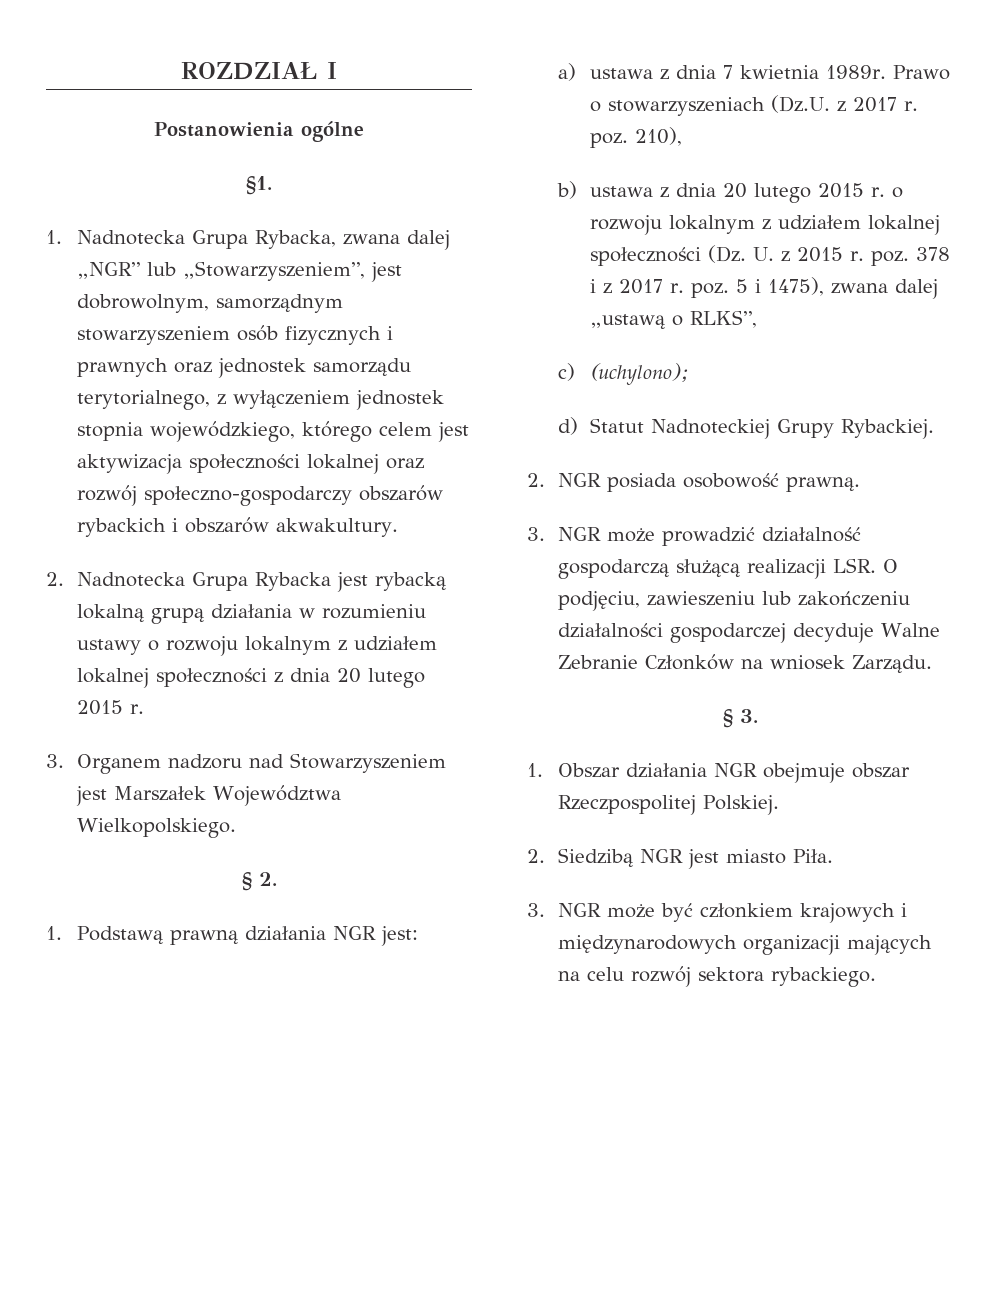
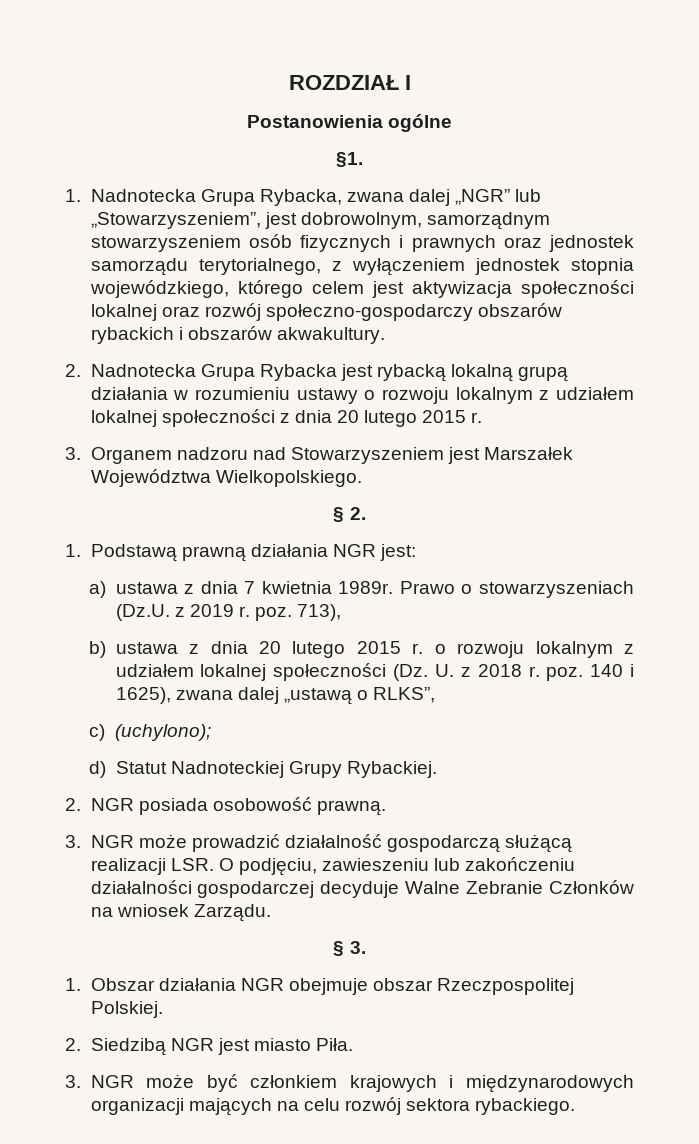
[852,97,918,112] [589,127,682,148] 2017 r. poz. 210), -> [189,604,342,621] 2019 r. poz. 713),
[796,247,950,266] [589,277,824,298] 2015 r. poz. 378 i z 2017 r. poz. 5 i 1475), -> [477,664,635,681] [115,687,171,704] 2018 r. poz. 140 i 1625),

